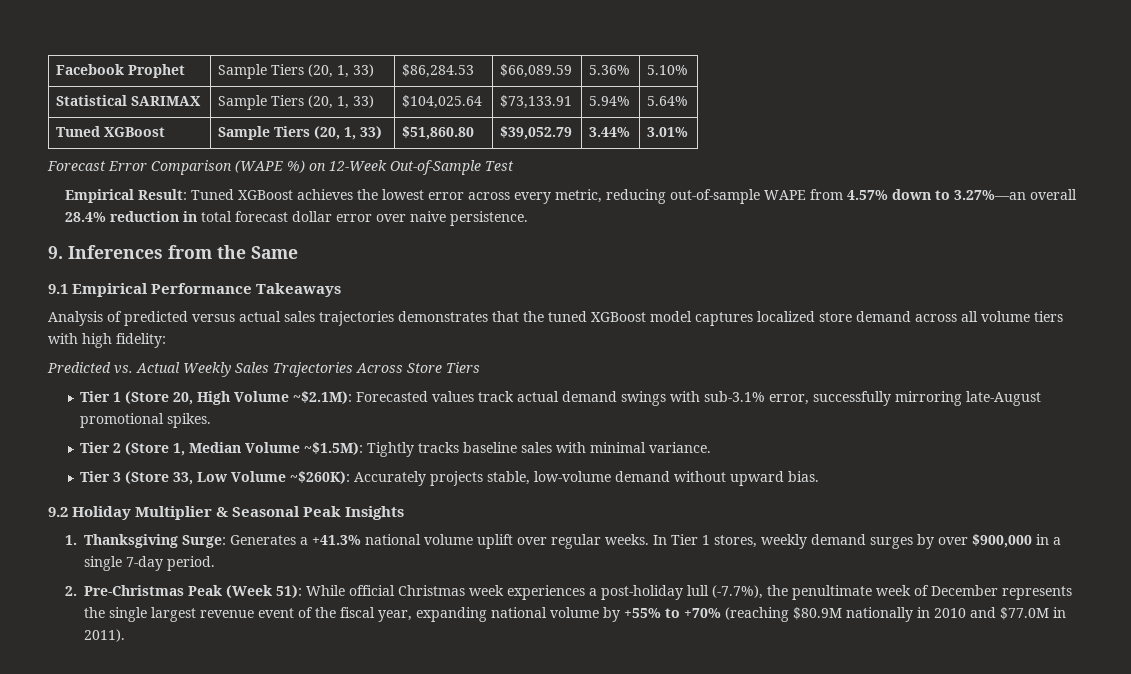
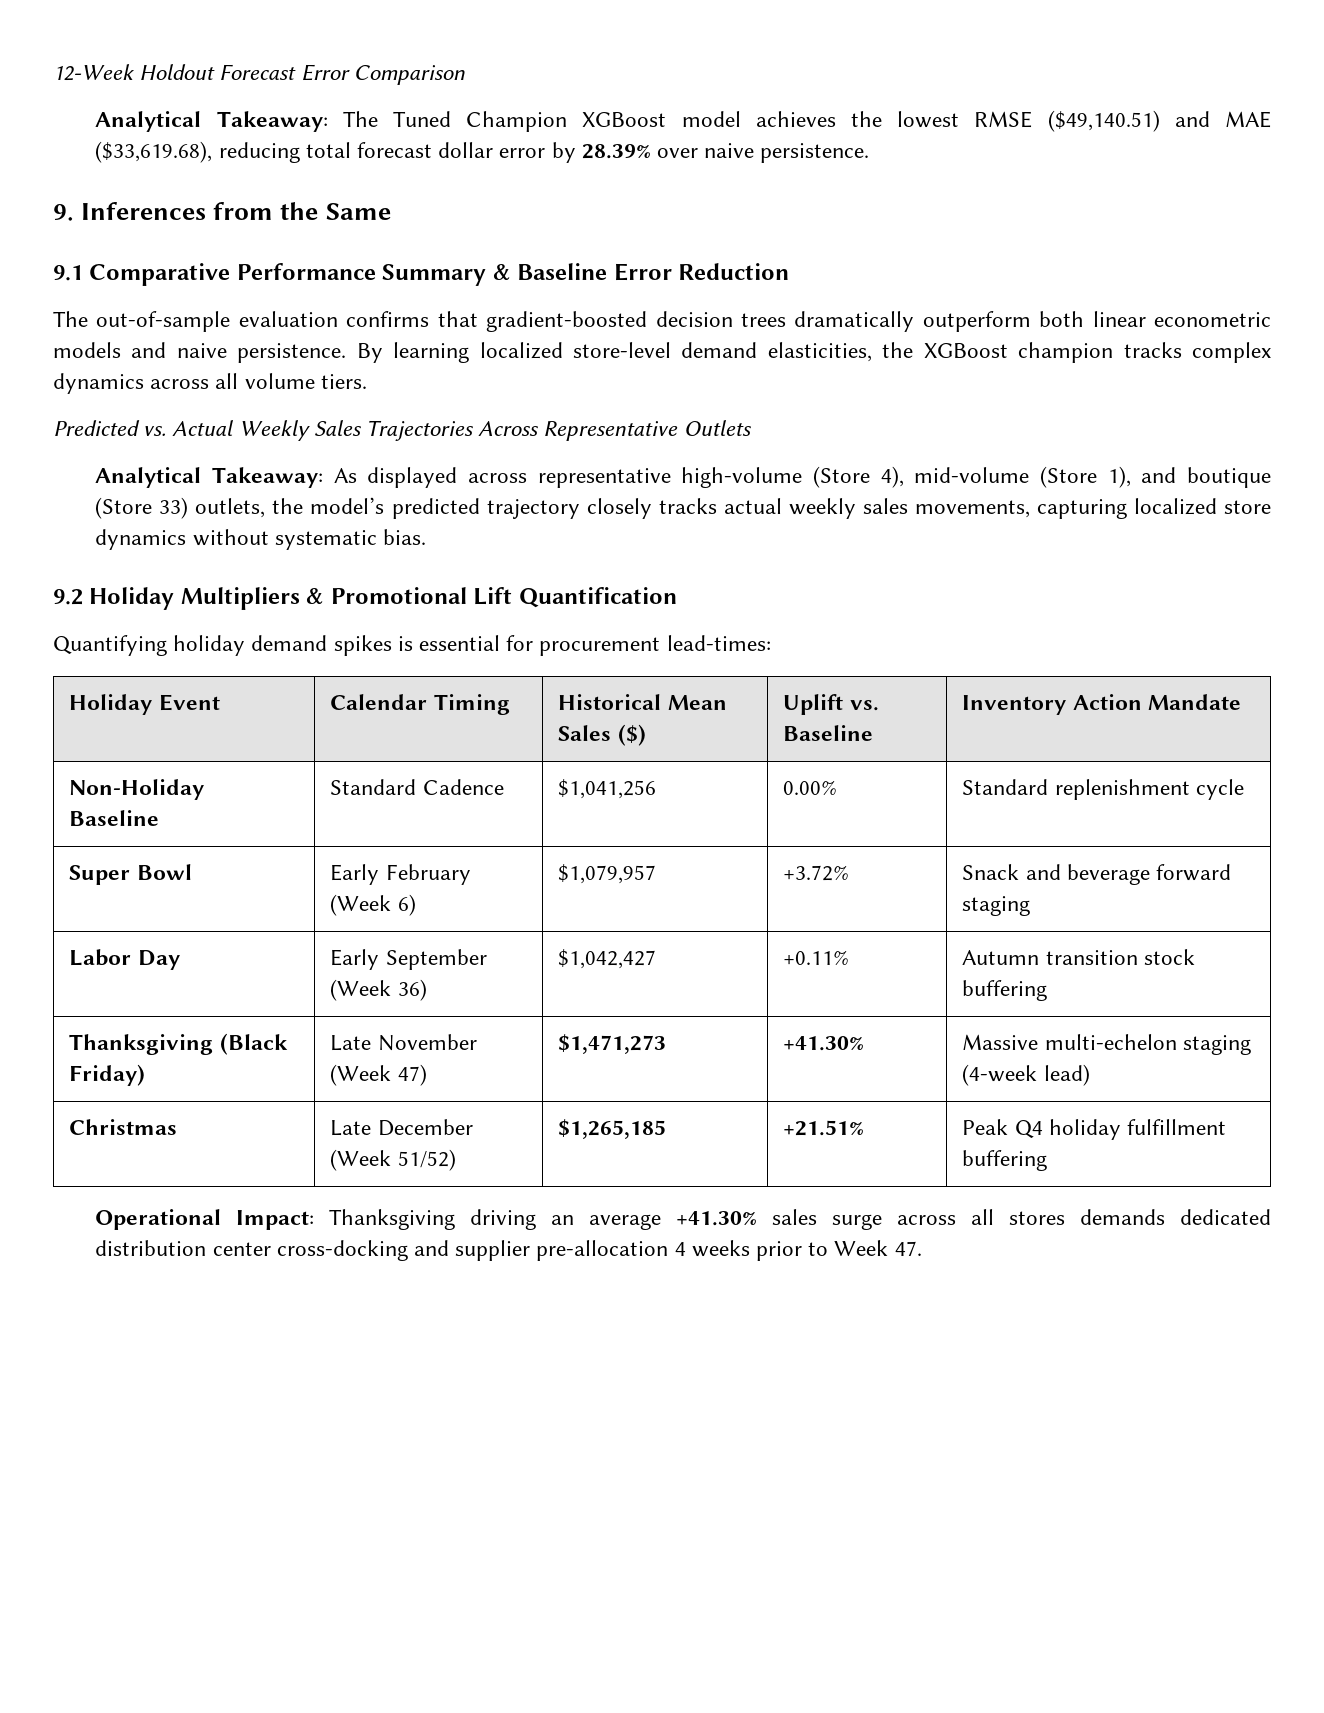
[56,64,186,78] [218,64,375,79] [402,64,475,78] [500,64,573,78] [589,65,631,75] [647,65,689,75] [56,95,202,106] [218,95,375,110] [402,95,483,109] [500,95,573,109] [589,96,631,106] [647,96,689,106] [56,126,166,137] [218,126,383,140] [402,126,475,140] [500,126,573,140] [589,127,631,137] [647,127,689,137] [47,160,514,175] [64,189,1077,204] [64,211,197,222] Facebook Prophet | Sample Tiers (20, 1, 33) | $86,284.53 | $66,089.59 | 5.36% | 5.10% // Statistical SARIMAX | Sample Tiers (20, 1, 33) | $104,025.64 | $73,133.91 | 5.94% | 5.64% // Tuned XGBoost | Sample Tiers (20, 1, 33) | $51,860.80 | $39,052.79 | 3.44% | 3.01% // Forecast Error Comparison (WAPE %) on 12-Week Out-of-Sample Test // Empirical Result: Tuned XGBoost achieves the lowest error across every metric, reducing out-of-sample WAPE from 4.57% down to 3.27%—an overall 28.4% reduction in -> [53,64,465,85] [95,110,1271,132] [95,141,300,163] 12-Week Holdout Forecast Error Comparison // Analytical Takeaway: The Tuned Champion XGBoost model achieves the lowest RMSE ($49,140.51) and MAE ($33,619.68), reducing
(372, 218) none -> [551,142,651,163] by 28.39%
[72,283,342,297] [48,311,1063,326] [48,333,166,348] Empirical Performance Takeaways // Analysis of predicted versus actual sales trajectories demonstrates that the tuned XGBoost model captures localized store demand across all volume tiers with high fidelity: -> [89,263,790,286] [53,311,1271,332] [53,342,1271,363] [53,373,367,394] Comparative Performance Summary & Baseline Error Reduction // The out-of-sample evaluation confirms that gradient-boosted decision trees dramatically outperform both linear econometric models and naive persistence. By learning localized store-level demand elasticities, the XGBoost champion tracks complex dynamics across all volume tiers.
[407,362,480,373] [80,391,1042,406] [80,413,212,428] [80,442,712,457] [80,471,820,486] [48,506,405,520] [64,534,1061,549] [83,556,215,571] [64,585,1072,600] [83,607,1066,622] [83,629,125,642] Store Tiers // Tier 1 (Store 20, High Volume ~$2.1M): Forecasted values track actual demand swings with sub-3.1% error, successfully mirroring late-August promotional spikes. // Tier 2 (Store 1, Median Volume ~$1.5M): Tightly tracks baseline sales with minimal variance. // Tier 3 (Store 33, Low Volume ~$260K): Accurately projects stable, low-volume demand without upward bias. // 9.2 Holiday Multiplier & Seasonal Peak Insights // 1. Thanksgiving Surge: Generates a +41.3% national volume uplift over regular weeks. In Tier 1 stores, weekly demand surges by over $900,000 in a single 7-day period. // 2. Pre-Christmas Peak (Week 51): While official Christmas week experiences a post-holiday lull (-7.7%), the penultimate week of December represents the single largest revenue event of the fiscal year, expanding national volume by +55% to +70% (reaching $80.9M nationally in 2010 and $77.0M in 2011). -> [543,420,752,441] [95,466,1271,488] [95,497,1271,519] [95,529,426,550] [53,587,677,610] [53,635,771,656] [69,694,220,715] [330,694,510,715] [558,694,727,710] [558,724,646,746] [783,694,879,715] [783,725,874,741] [962,694,1241,715] [69,779,205,800] [69,810,160,826] [330,779,504,795] [558,779,657,799] [783,780,838,795] [962,779,1244,800] [69,864,192,885] [330,864,471,885] [330,894,416,916] [558,864,657,884] [783,865,850,881] [962,864,1232,885] [962,896,1031,916] [69,949,180,970] [330,949,487,970] [330,979,427,1001] [558,949,657,969] [783,950,850,965] [962,949,1195,965] [962,980,1048,1001] [69,1033,288,1055] [69,1064,146,1086] [330,1034,477,1051] [330,1064,427,1086] [558,1034,667,1054] [783,1036,865,1051] [962,1034,1251,1055] [962,1064,1090,1086] [69,1119,178,1135] [330,1119,473,1136] [330,1149,456,1171] [558,1119,667,1139] [783,1120,865,1136] [962,1119,1227,1140] [962,1150,1048,1171] [95,1209,1271,1230] [95,1240,922,1261] Representative Outlets // Analytical Takeaway: As displayed across representative high-volume (Store 4), mid-volume (Store 1), and boutique (Store 33) outlets, the model’s predicted trajectory closely tracks actual weekly sales movements, capturing localized store dynamics without systematic bias. // 9.2 Holiday Multipliers & Promotional Lift Quantification // Quantifying holiday demand spikes is essential for procurement lead-times: // Holiday Event | Calendar Timing | Historical Mean Sales ($) | Uplift vs. Baseline | Inventory Action Mandate // Non-Holiday Baseline | Standard Cadence | $1,041,256 | 0.00% | Standard replenishment cycle // Super Bowl | Early February (Week 6) | $1,079,957 | +3.72% | Snack and beverage forward staging // Labor Day | Early September (Week 36) | $1,042,427 | +0.11% | Autumn transition stock buffering // Thanksgiving (Black Friday) | Late November (Week 47) | $1,471,273 | +41.30% | Massive multi-echelon staging (4-week lead) // Christmas | Late December (Week 51/52) | $1,265,185 | +21.51% | Peak Q4 holiday fulfillment buffering // Operational Impact: Thanksgiving driving an average +41.30% sales surge across all stores demands dedicated distribution center cross-docking and supplier pre-allocation 4 weeks prior to Week 47.

